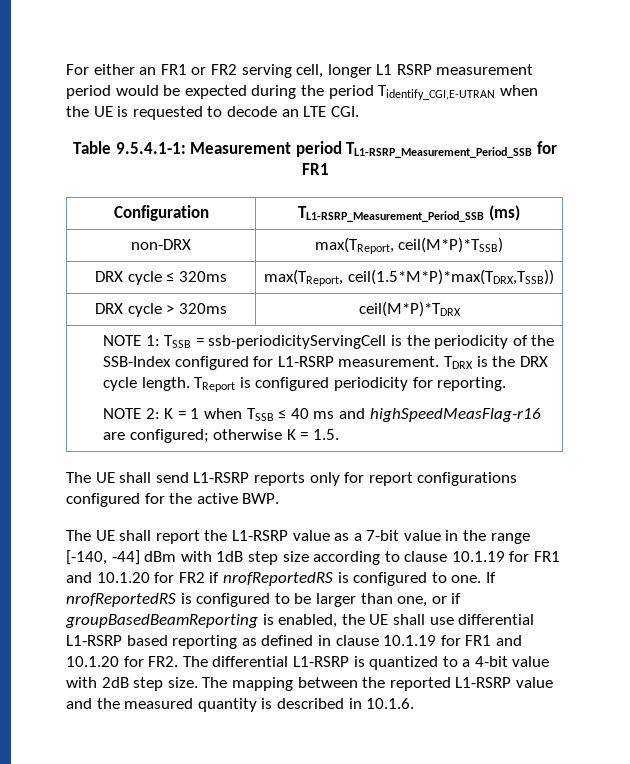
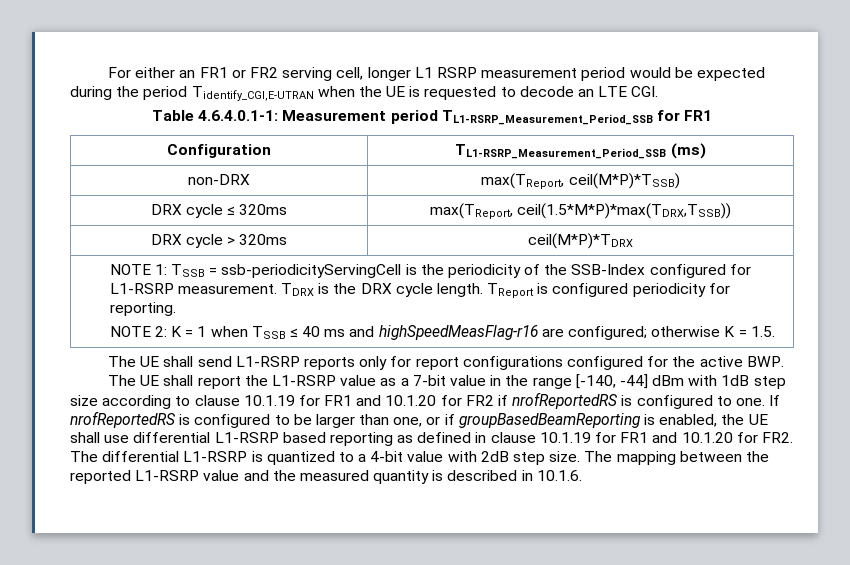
[115,142,186,154] 9.5.4.1-1: -> [198,110,279,121] 4.6.4.0.1-1:

